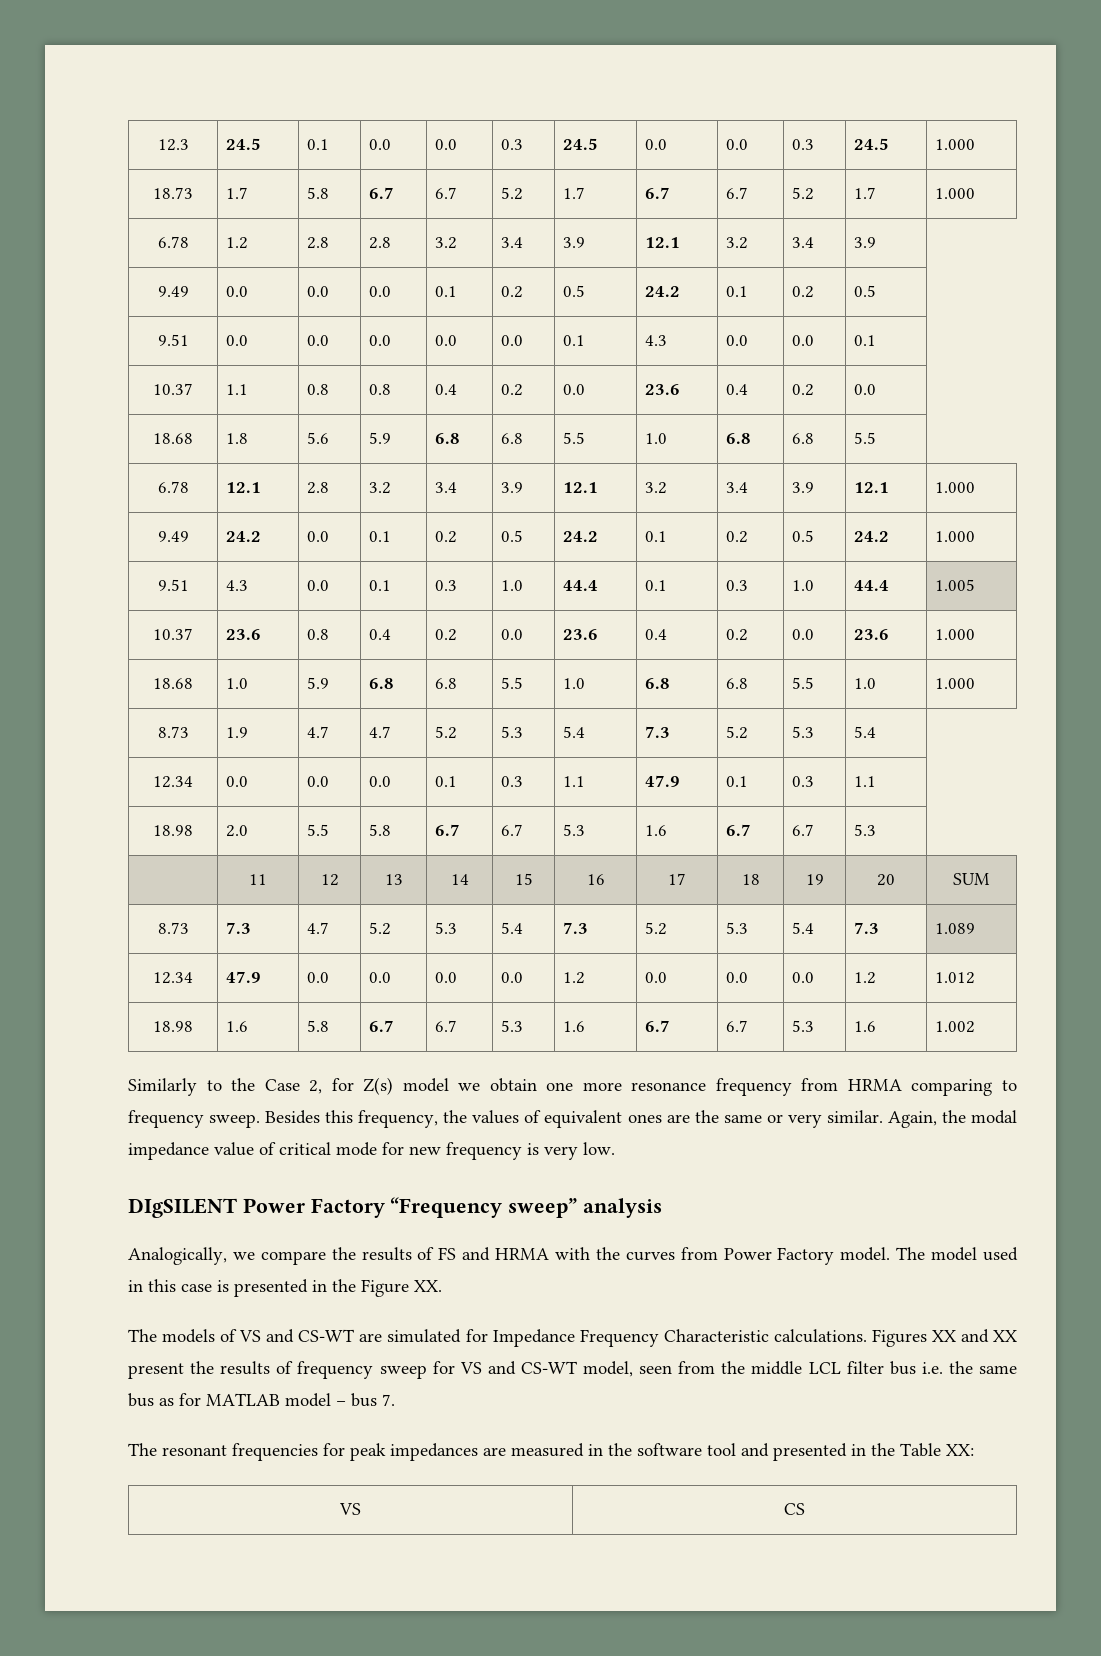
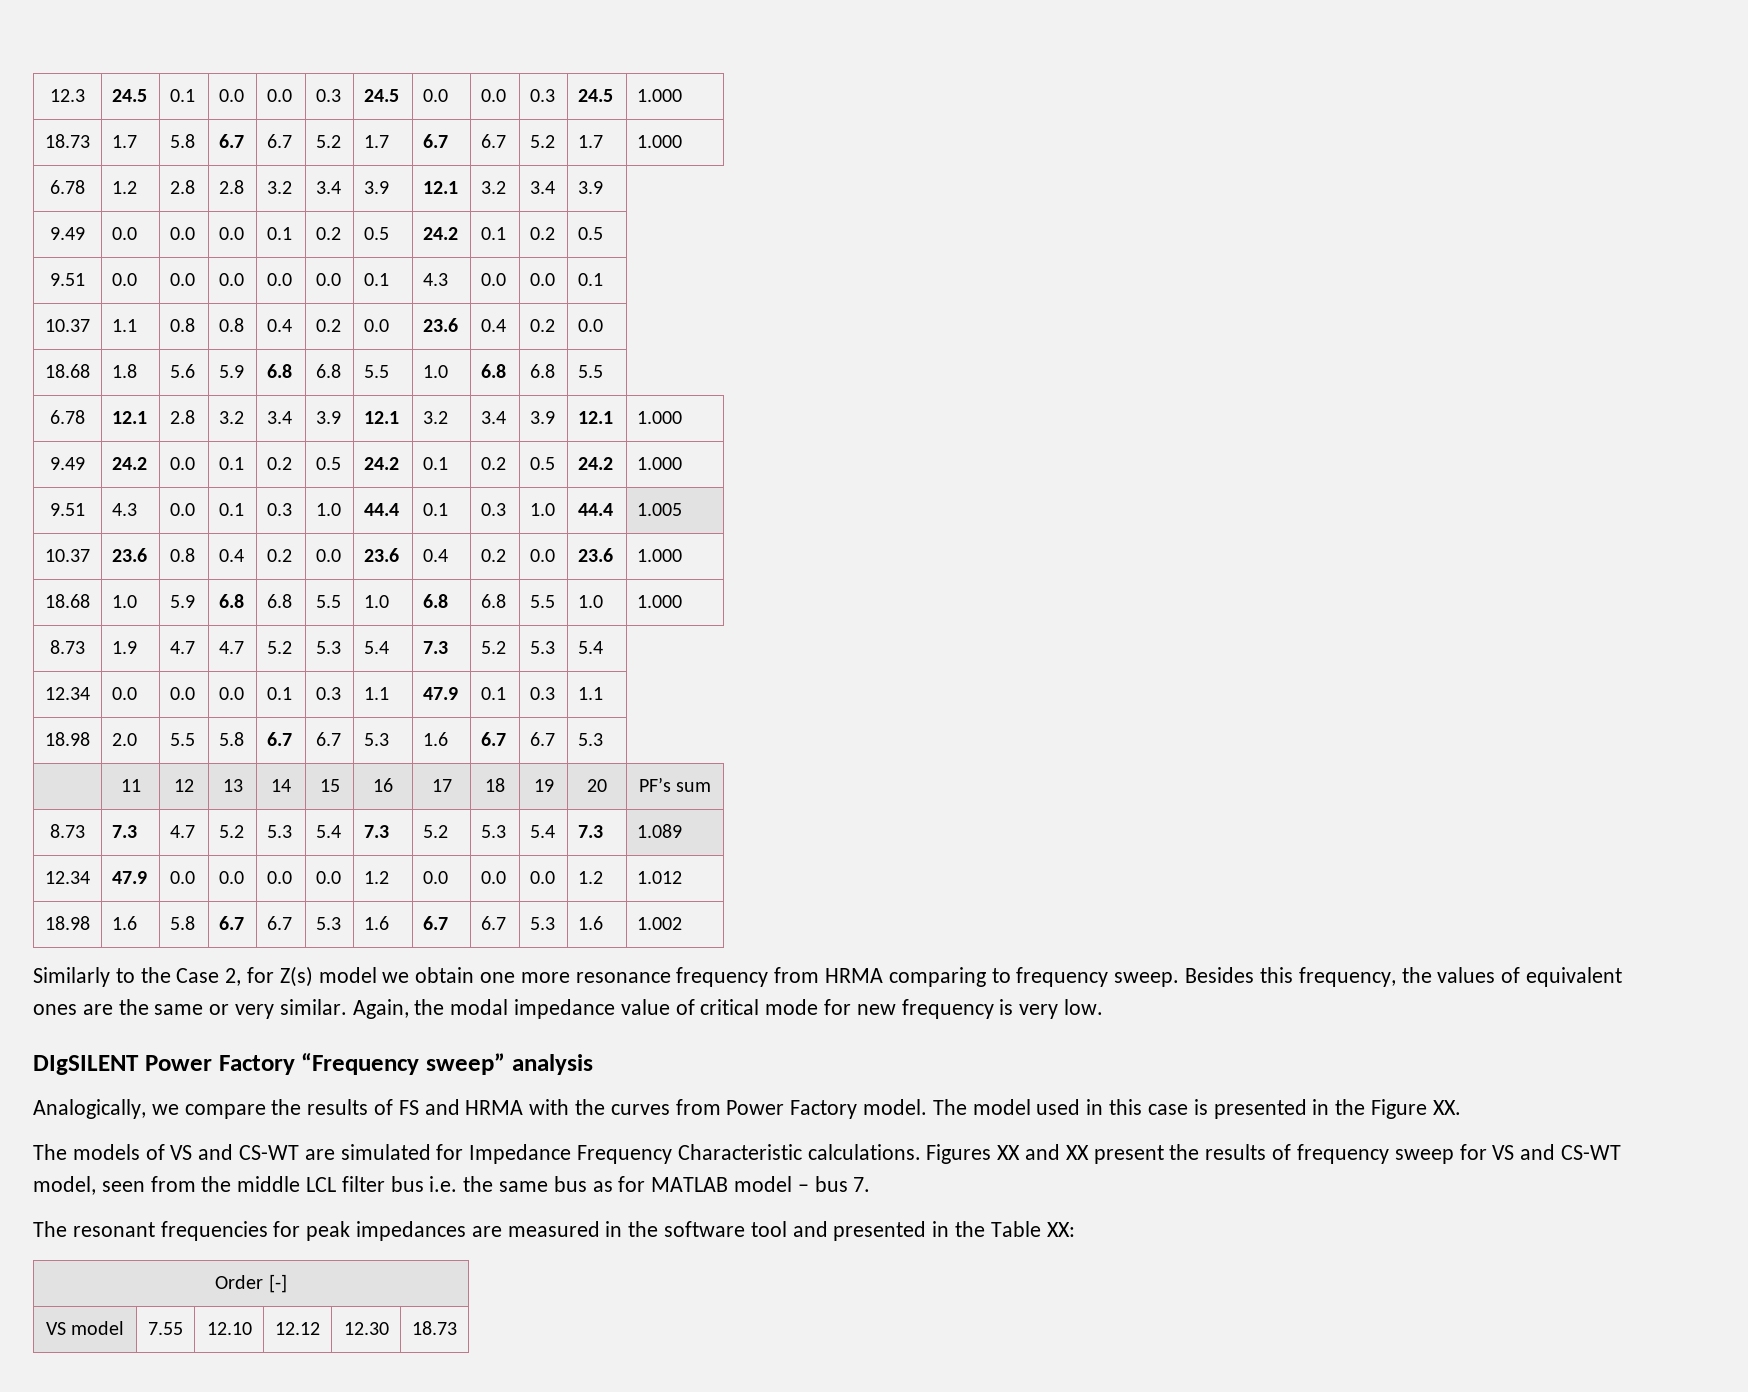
[953,873,990,885] SUM -> [638,777,712,792] PF’s sum
[339,1503,361,1515] [784,1503,805,1515] // VS | CS -> [215,1274,287,1293] [45,1321,125,1335] [148,1322,183,1335] [206,1322,252,1335] [275,1322,320,1335] [343,1322,389,1335] [412,1321,457,1335] // Order [-] // VS model | 7.55 | 12.10 | 12.12 | 12.30 | 18.73

